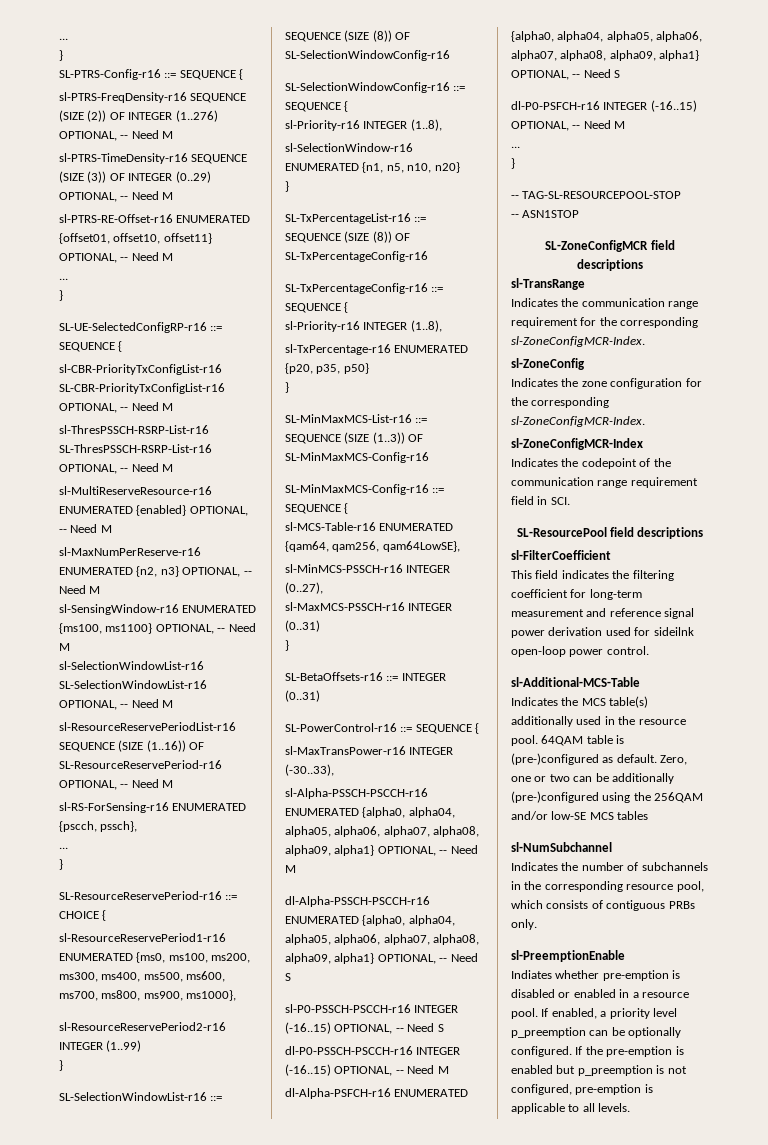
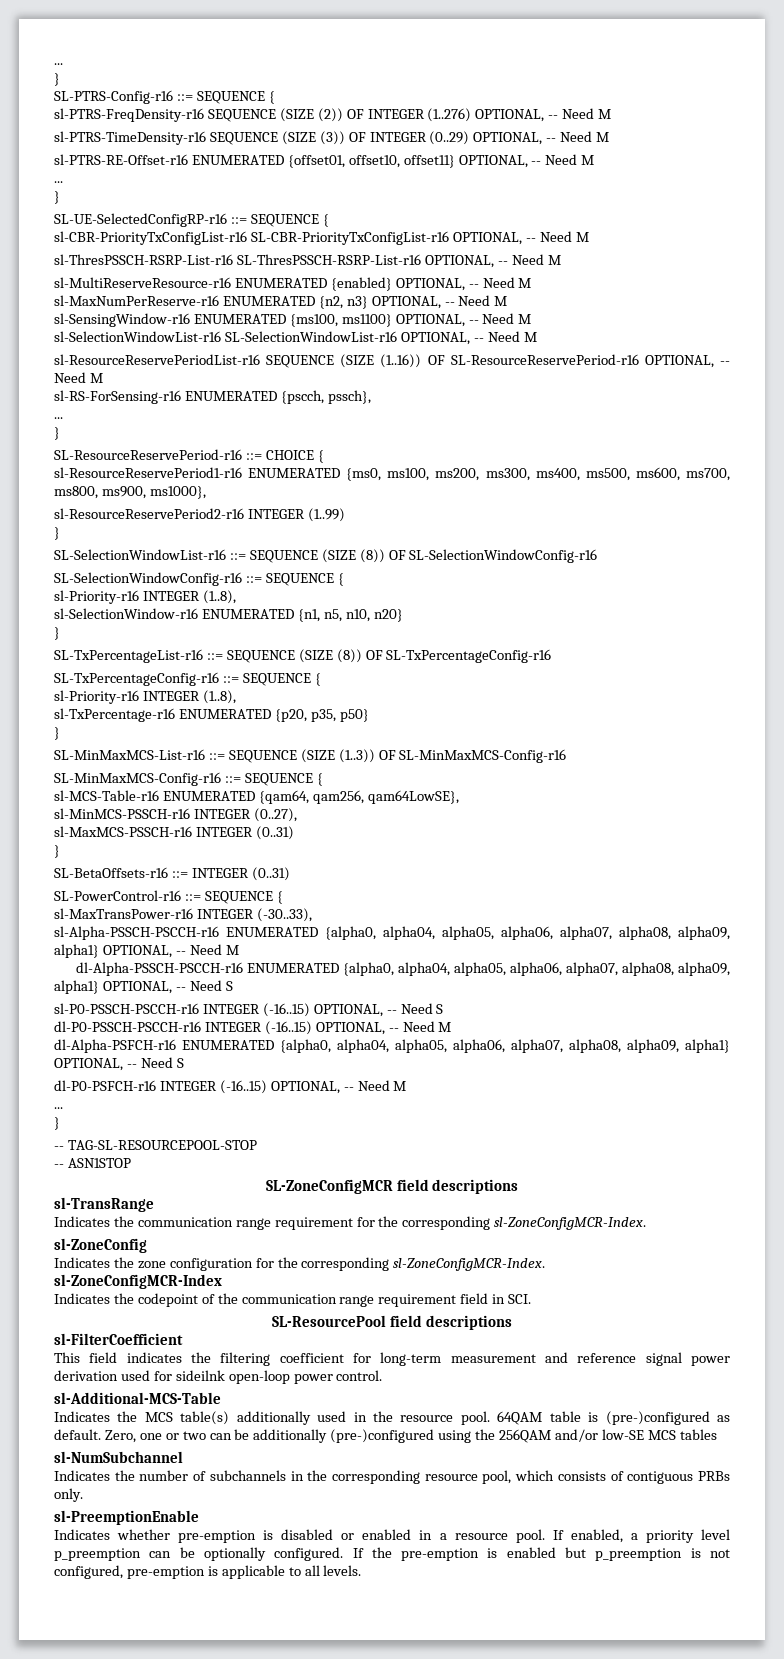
[511,970,552,979] Indiates -> [54,1529,110,1540] Indicates

